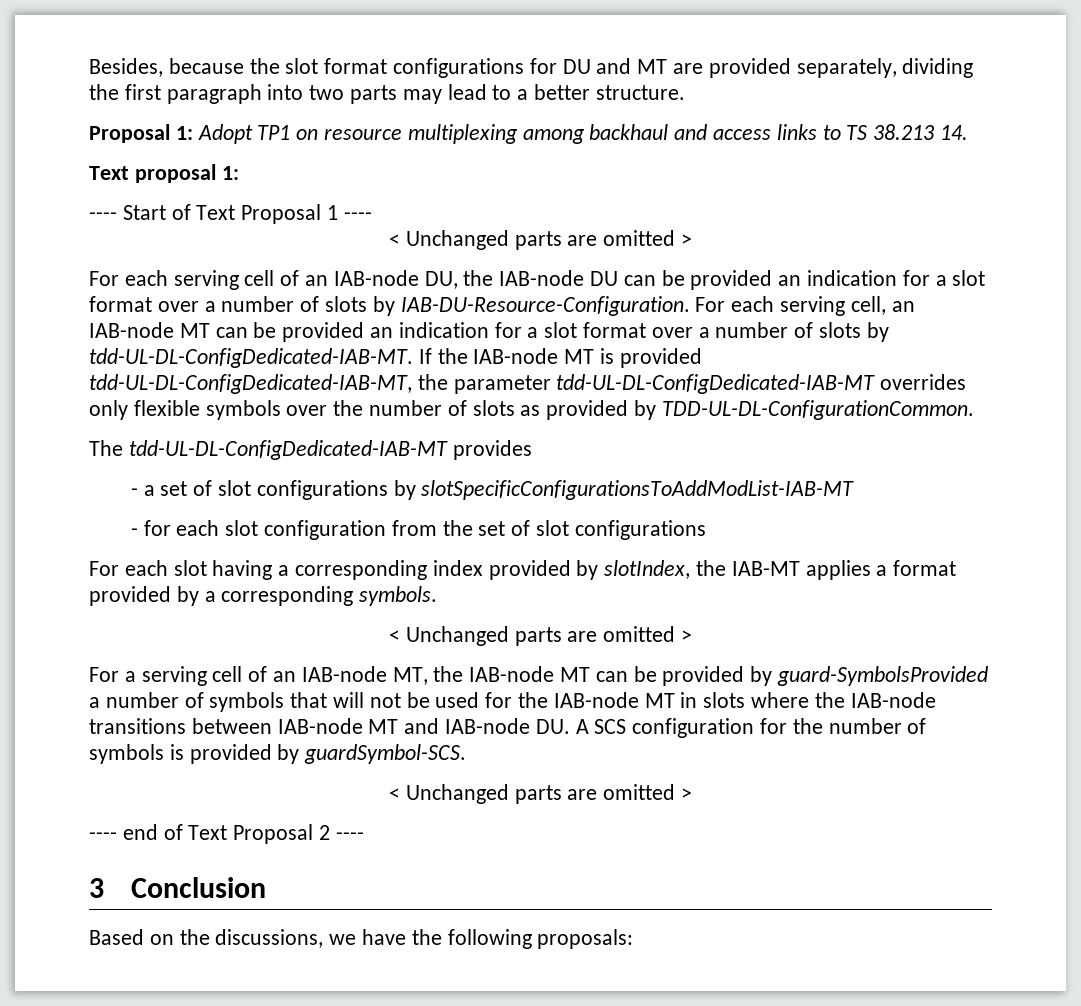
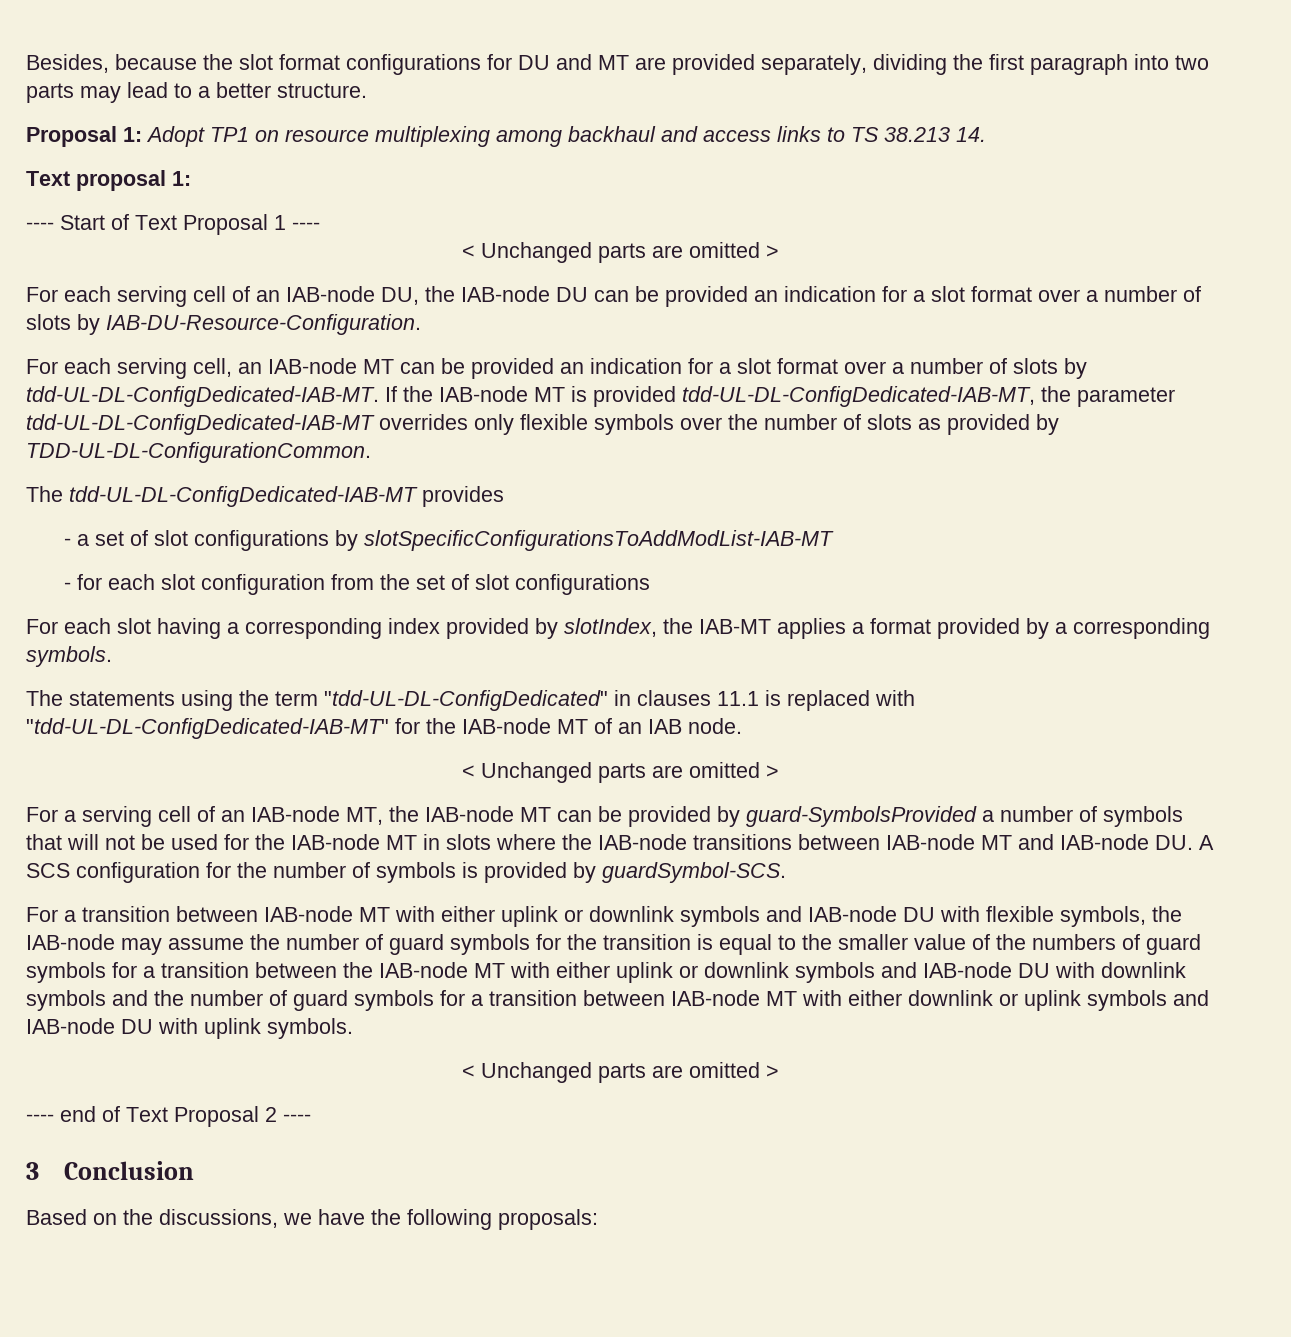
(690, 306) none -> (421, 324) //
(438, 596) none -> [26,690,915,711] [26,718,742,739] // The statements using the term "tdd-UL-DL-ConfigDedicated" in clauses 11.1 is replaced with "tdd-UL-DL-ConfigDedicated-IAB-MT" for the IAB-node MT of an IAB node.
(467, 754) none -> [26,906,1182,927] [26,934,1201,955] [26,962,1186,983] [26,990,1209,1011] [26,1018,353,1039] // For a transition between IAB-node MT with either uplink or downlink symbols and IAB-node DU with flexible symbols, the IAB-node may assume the number of guard symbols for the transition is equal to the smaller value of the numbers of guard symbols for a transition between the IAB-node MT with either uplink or downlink symbols and IAB-node DU with downlink symbols and the number of guard symbols for a transition between IAB-node MT with either downlink or uplink symbols and IAB-node DU with uplink symbols.

